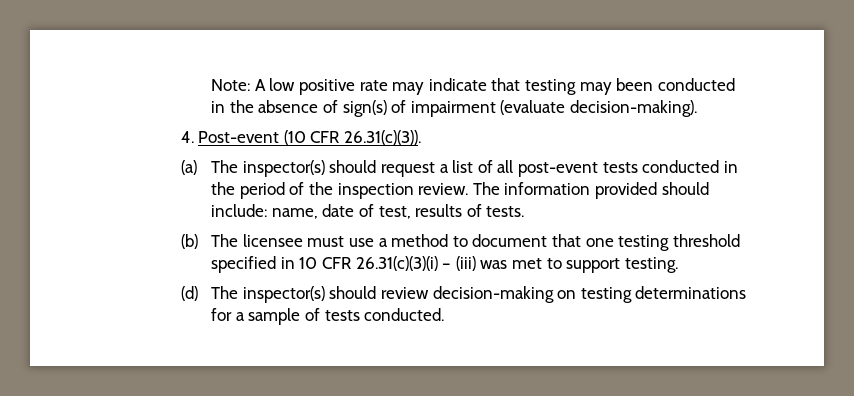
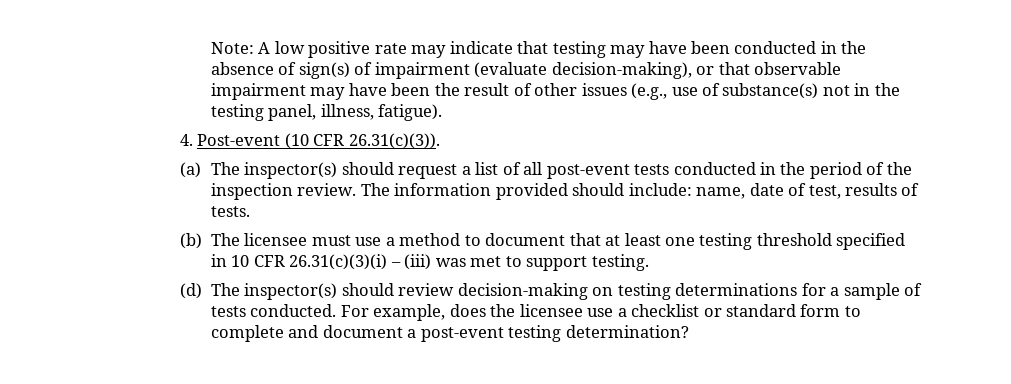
(612, 88) none -> [648,41,687,54] have
[569,100,697,117] decision-making). -> [551,62,842,79] [211,83,900,100] [211,104,443,121] decision-making), or that observable impairment may have been the result of other issues (e.g., use of substance(s) not in the testing panel, illness, fatigue).
(581, 240) none -> [605,233,661,246] at least
(445, 314) none -> [340,304,861,321] [211,325,689,342] For example, does the licensee use a checklist or standard form to complete and document a post-event testing determination?

